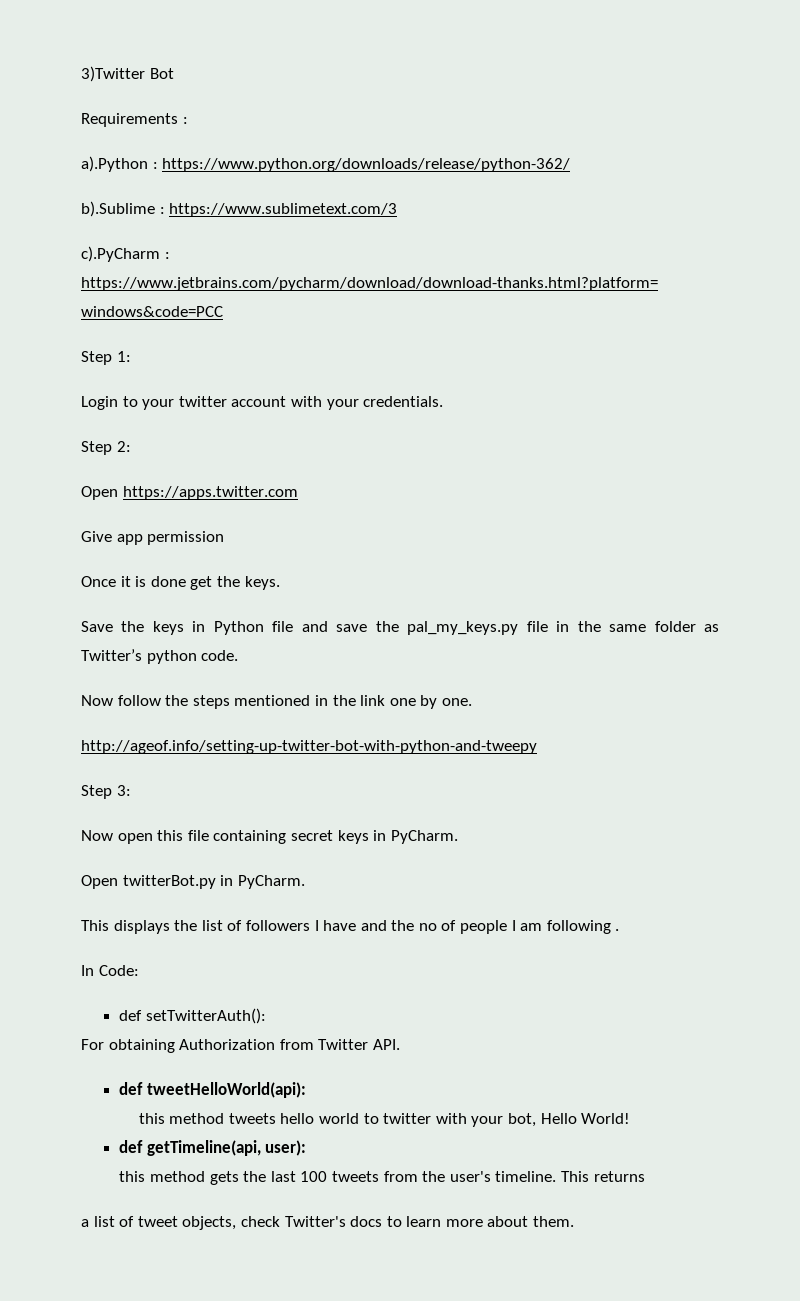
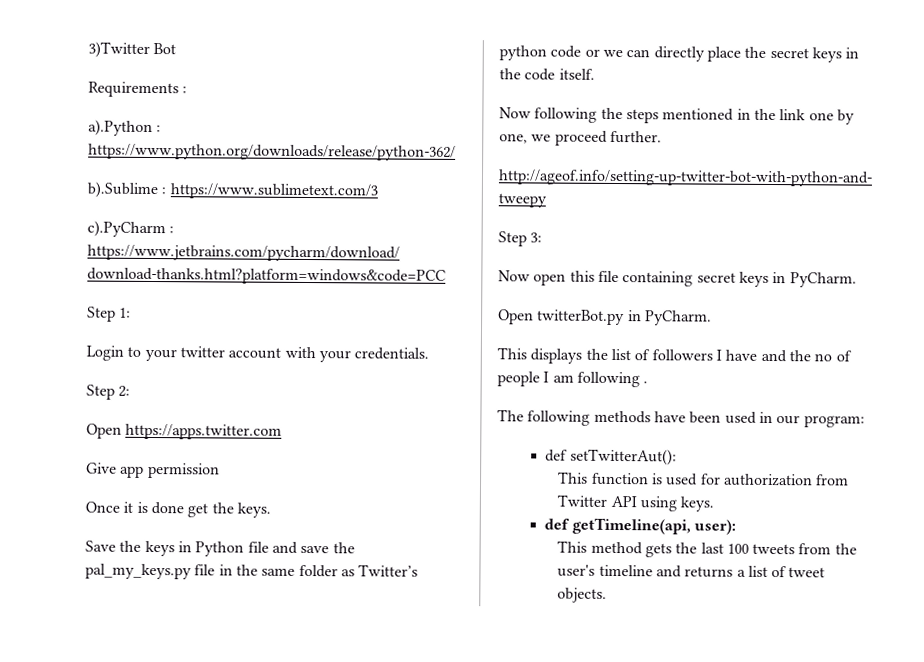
[201,650,239,661] [81,695,161,706] code. // Now follow -> [550,45,860,63] [499,68,595,81] [499,107,598,123] code or we can directly place the secret keys in the code itself. // Now following
[441,698,472,706] one. -> [499,130,662,146] one, we proceed further.
[81,965,139,976] [118,1008,266,1024] [81,1039,400,1053] [118,1082,306,1098] [138,1113,631,1127] In Code: // def setTwitterAuth(): // For obtaining Authorization from Twitter API. // def tweetHelloWorld(api): // this method tweets hello world to twitter with your bot, Hello World! -> [497,409,865,428] [545,448,677,466] [558,471,850,487] [557,494,715,512] The following methods have been used in our program: // def setTwitterAut(): // This function is used for authorization from Twitter API using keys.
[119,1171,146,1182] this -> [557,540,588,553] This
[495,1171,589,1182] timeline. This -> [598,564,682,578] timeline and
(645, 1176) // -> (734, 572) none
[182,1216,575,1230] objects, check Twitter's docs to learn more about them. -> [557,587,608,603] objects.

